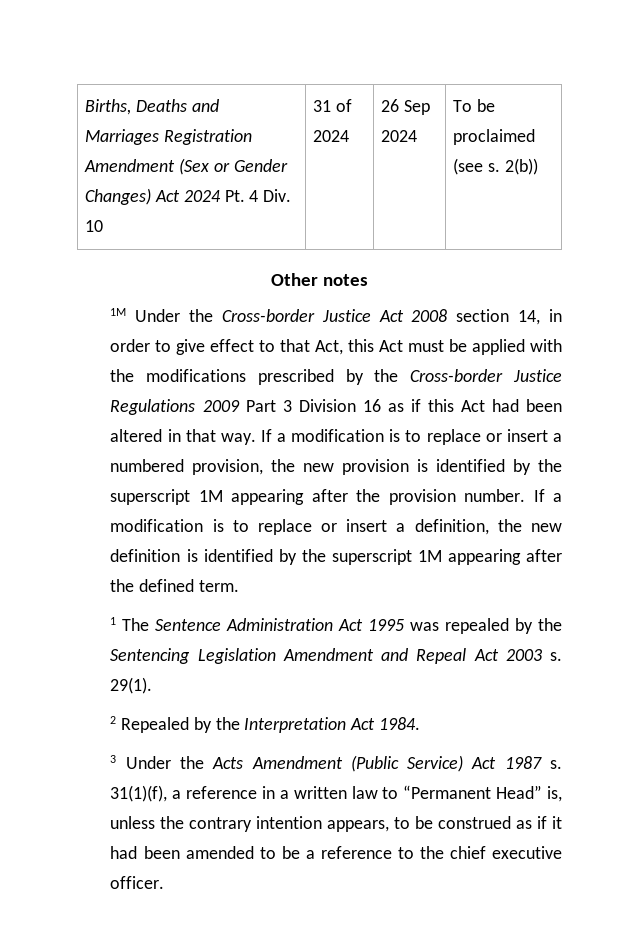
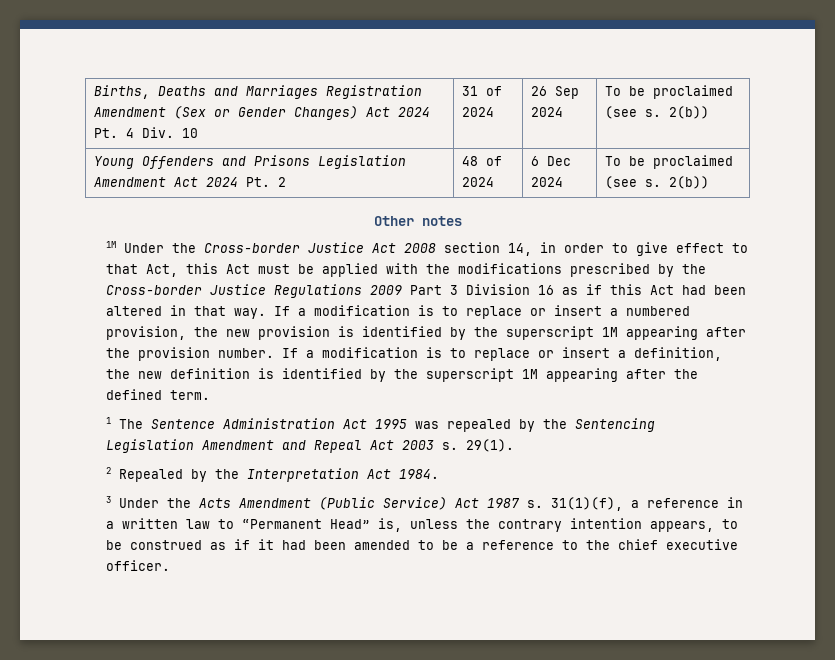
(538, 166) none -> [93,155,406,169] [93,177,286,187] [461,156,502,166] [461,177,494,187] [530,156,571,166] [530,177,563,187] [604,155,733,169] [604,176,709,189] // Young Offenders and Prisons Legislation Amendment Act 2024 Pt. 2 | 48 of 2024 | 6 Dec 2024 | To be proclaimed (see s. 2(b))

